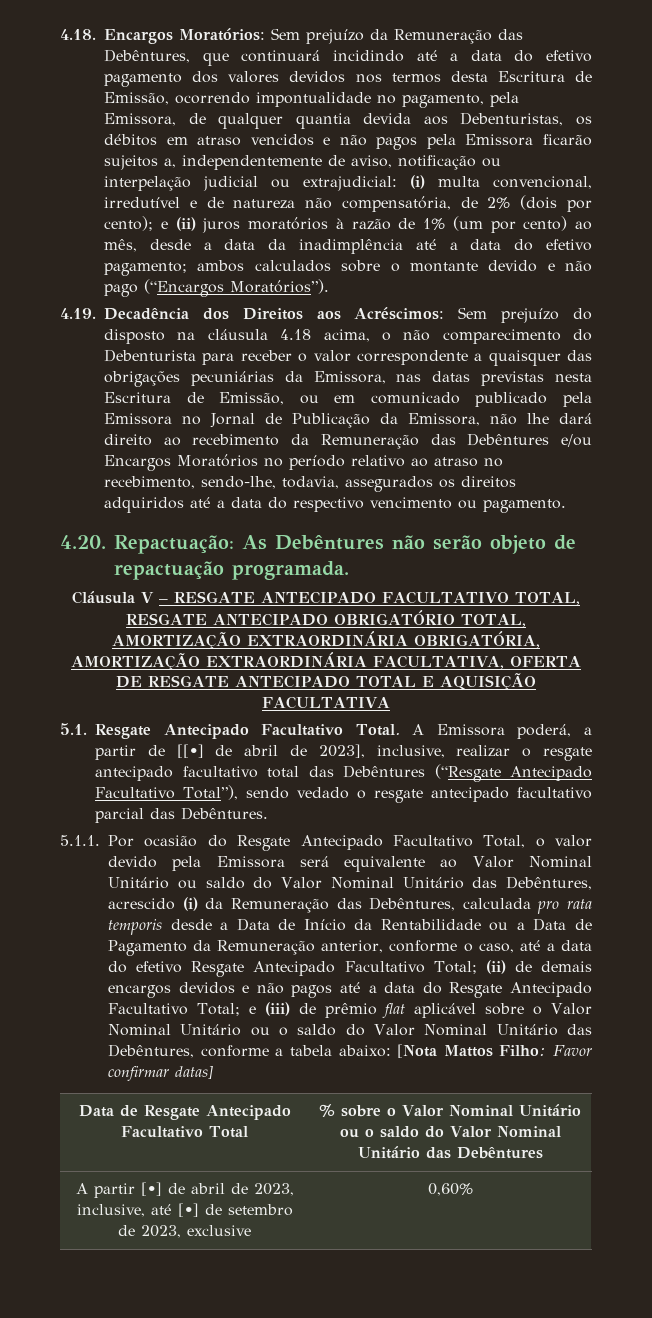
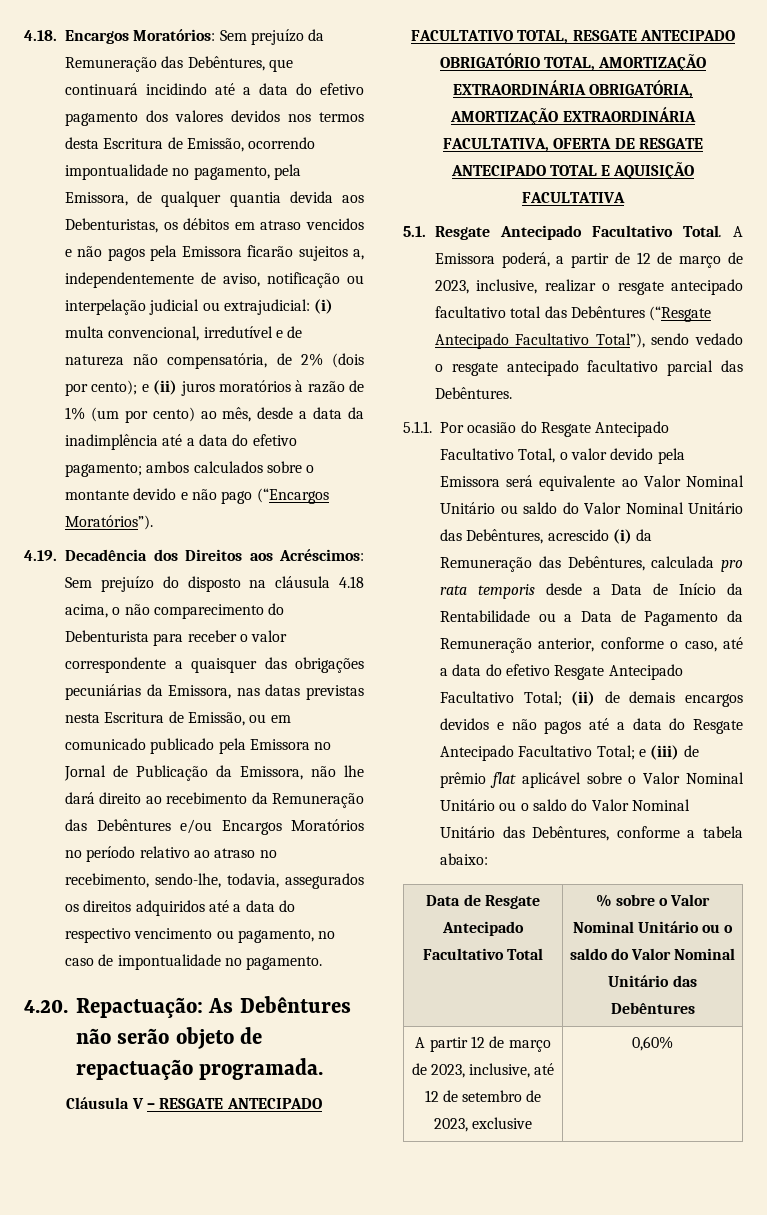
(477, 504) none -> [237,929,336,943] [65,954,242,970] pagamento, no caso de impontualidade no
[176,744,365,758] [[•] de abril de 2023], -> [636,252,744,268] [434,280,469,294] 12 de março de 2023,
[397,1044,592,1058] [108,1065,213,1081] [Nota Mattos Filho: Favor confirmar datas] -> (488, 859) none
[140,1182,225,1196] [•] de abril -> [471,1036,551,1052] 12 de março
[177,1203,199,1217] [•] -> [424,1090,439,1102] 12

